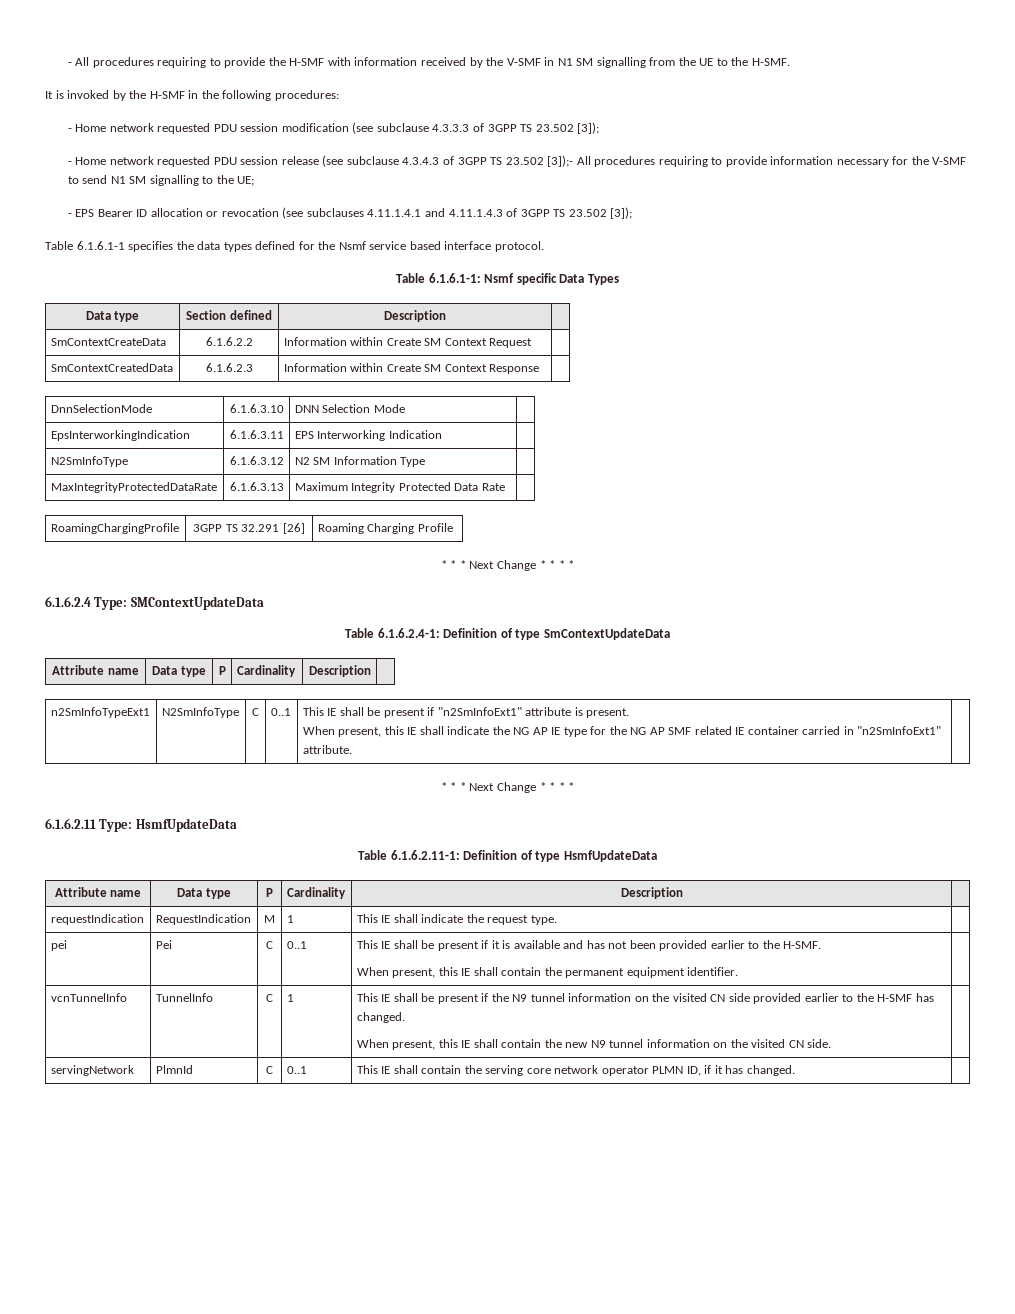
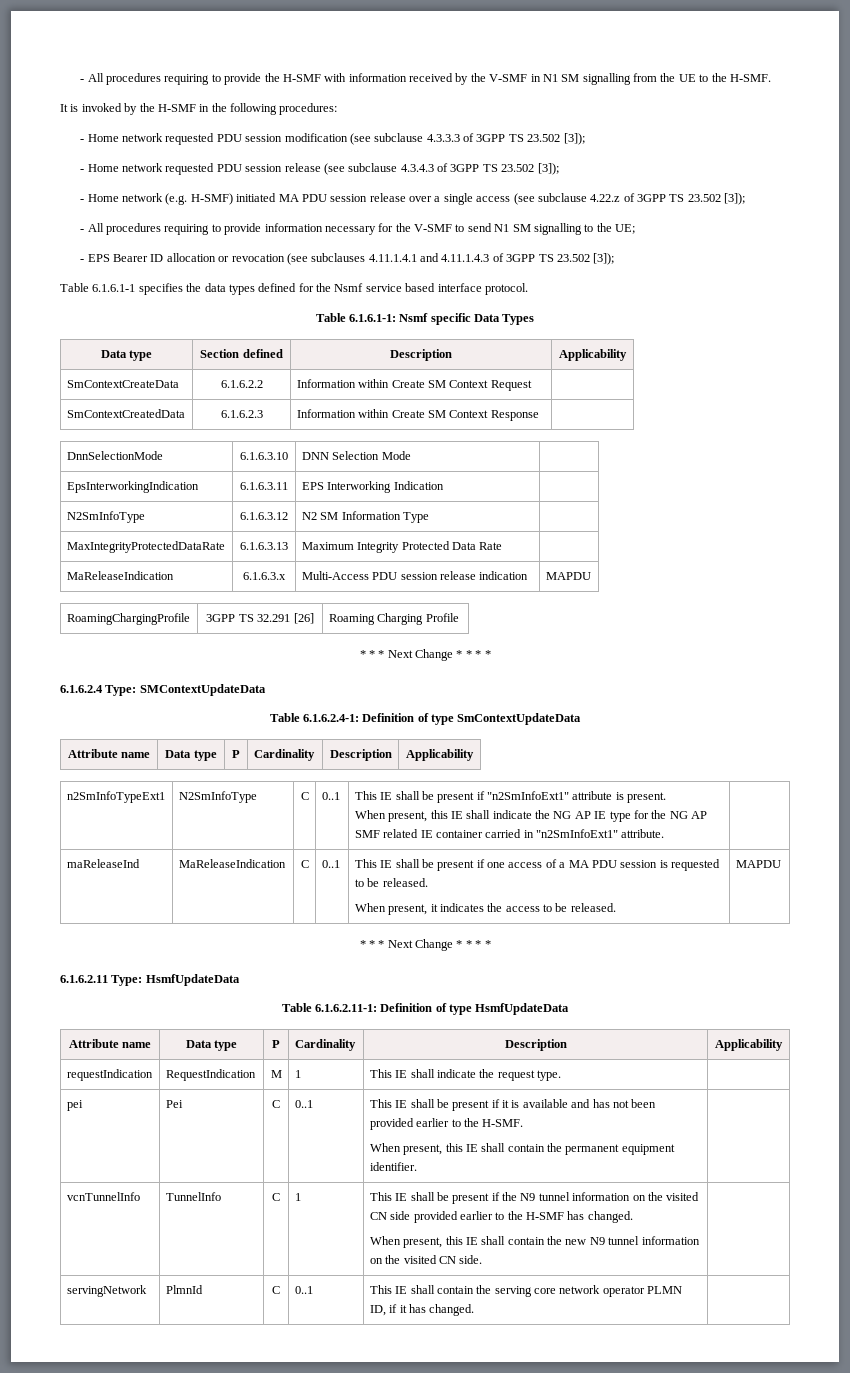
[547,155,574,167] [3]);- -> [537,163,559,175] [80,193,746,205] [80,229,85,232] [3]); // - Home network (e.g. H-SMF) initiated MA PDU session release over a single access (see subclause 4.22.z of 3GPP TS 23.502 [3]); // -
(446, 316) none -> [559,349,627,361] Applicability
(505, 487) none -> [66,571,174,580] [243,572,286,580] [301,571,529,580] [545,572,591,580] // MaReleaseIndication | 6.1.6.3.x | Multi-Access PDU session release indication | MAPDU
(371, 671) none -> [406,749,474,761] Applicability
(352, 749) none -> [66,859,140,868] [178,859,286,868] [300,860,309,868] [321,860,340,868] [354,859,721,871] [354,878,428,887] [354,903,616,915] [735,860,781,868] // maReleaseInd | MaReleaseIndication | C | 0..1 | This IE shall be present if one access of a MA PDU session is requested to be released. // When present, it indicates the access to be released. | MAPDU
(683, 893) none -> [715,1039,783,1051] Applicability

